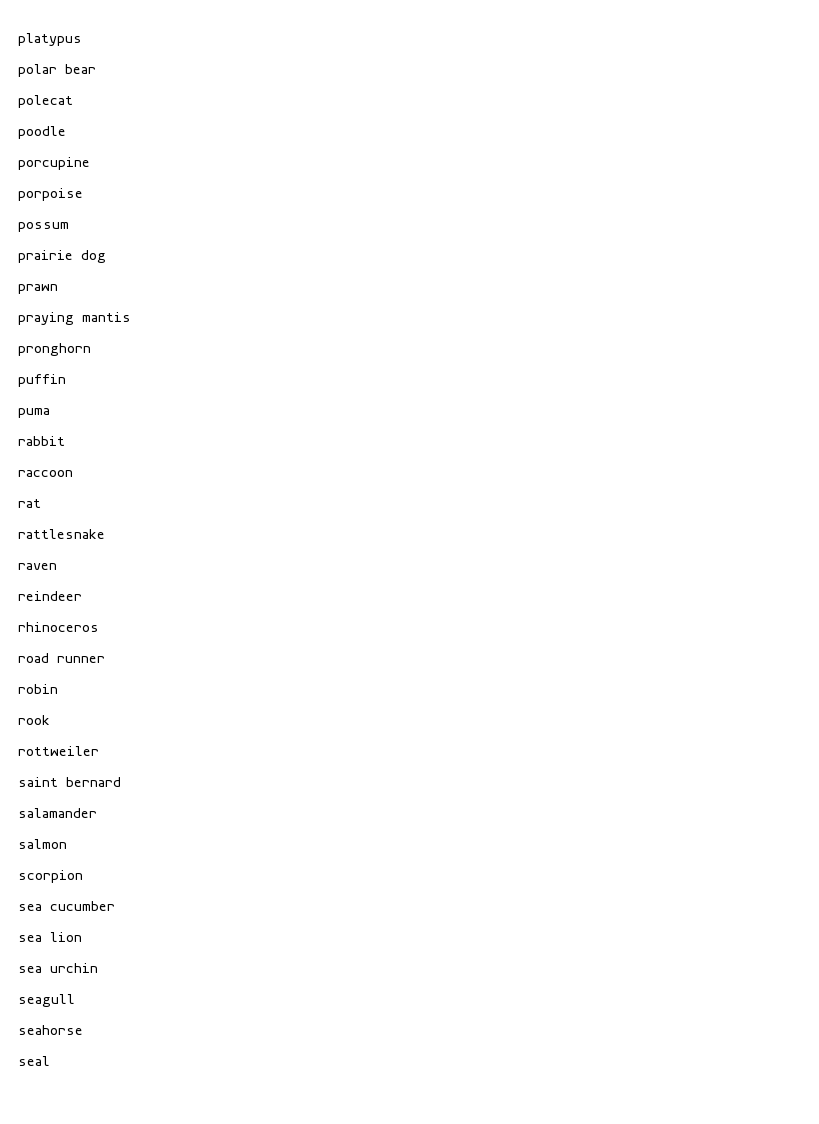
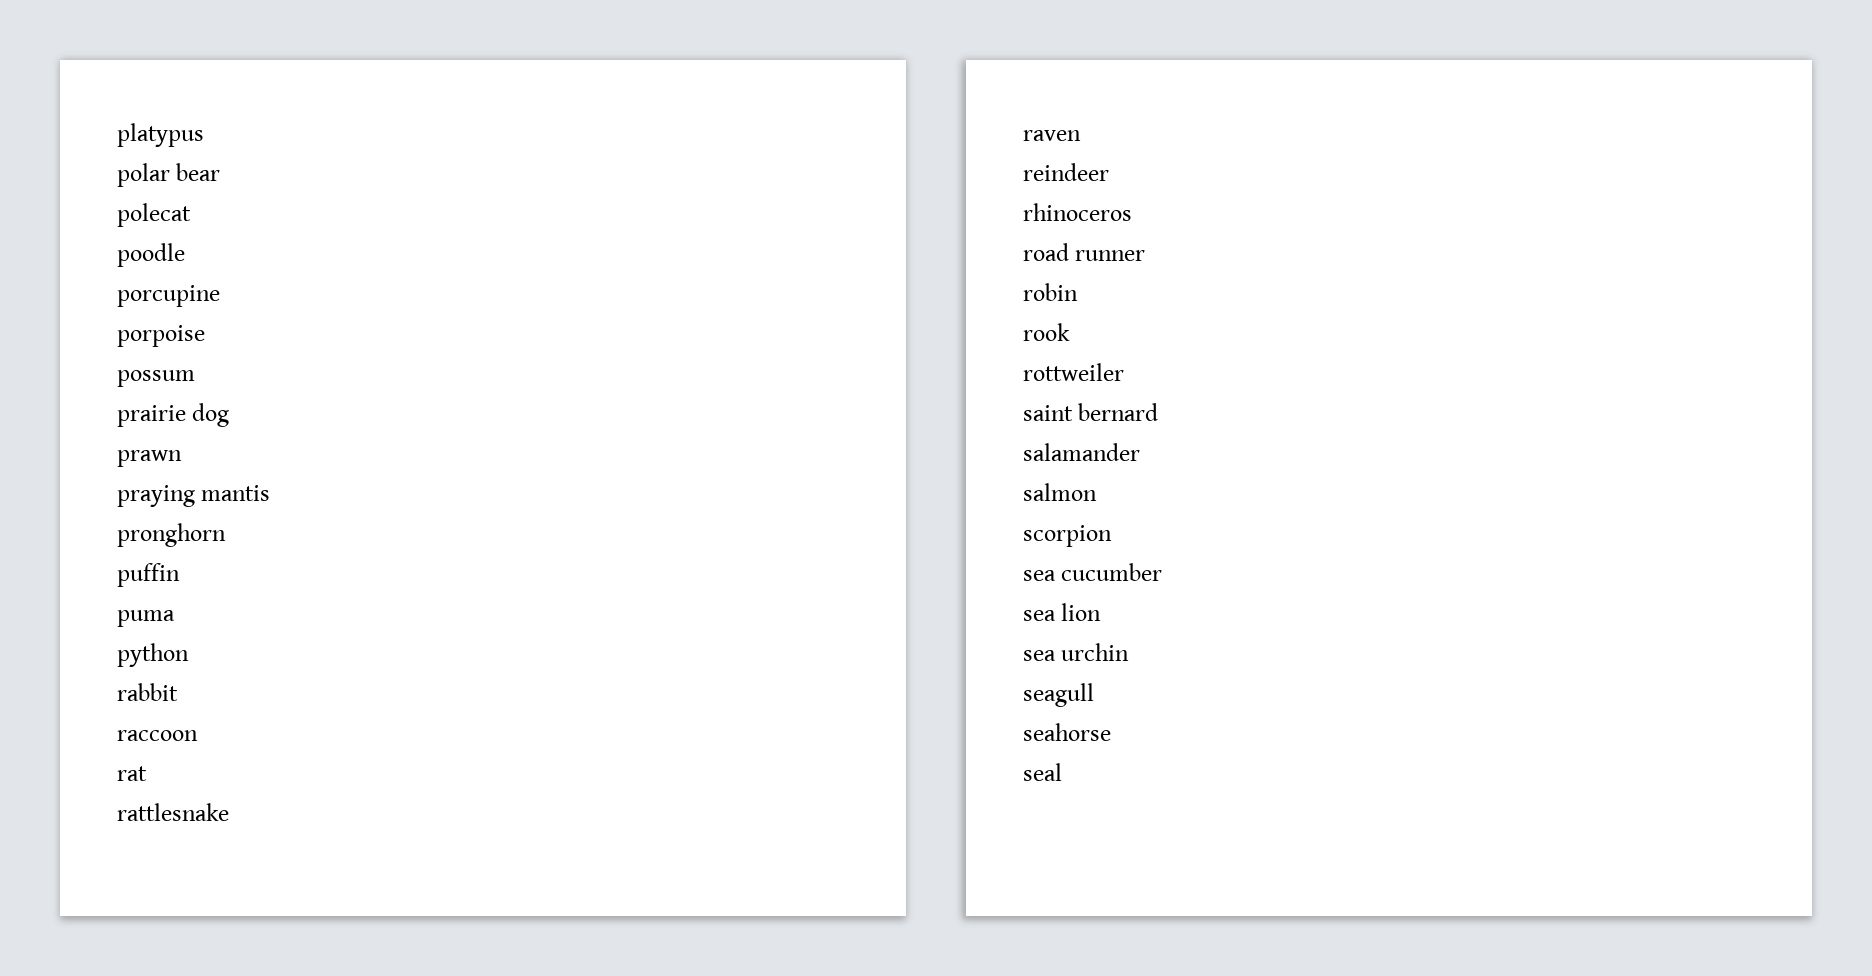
(50, 413) none -> [117,643,189,667] // python

